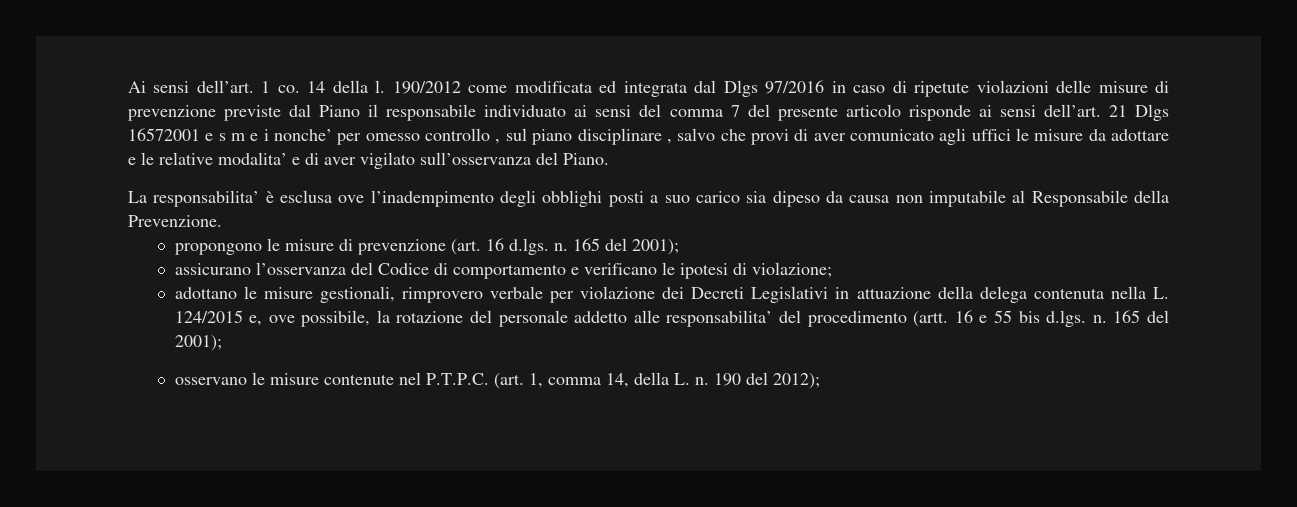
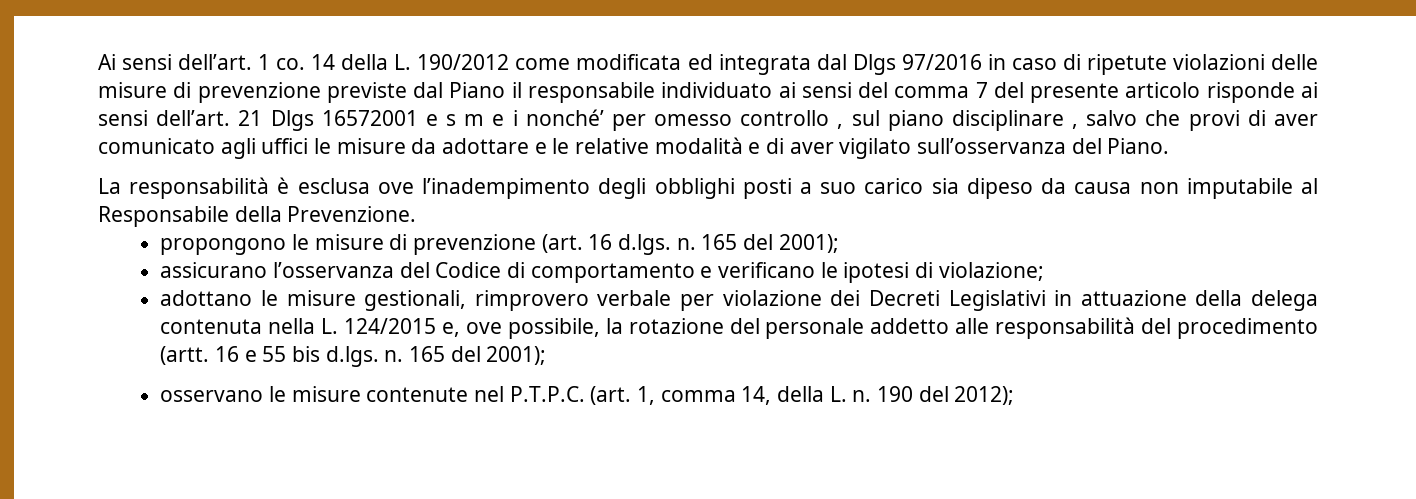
[375,80,386,93] l. -> [394,54,412,70] L.
[274,129,333,141] nonche’ -> [525,109,604,126] nonché’
[218,152,287,165] modalita’ -> [654,137,743,154] modalità
[153,190,260,207] responsabilita’ -> [129,177,270,199] responsabilità
[666,310,773,327] responsabilita’ -> [995,317,1136,339] responsabilità

